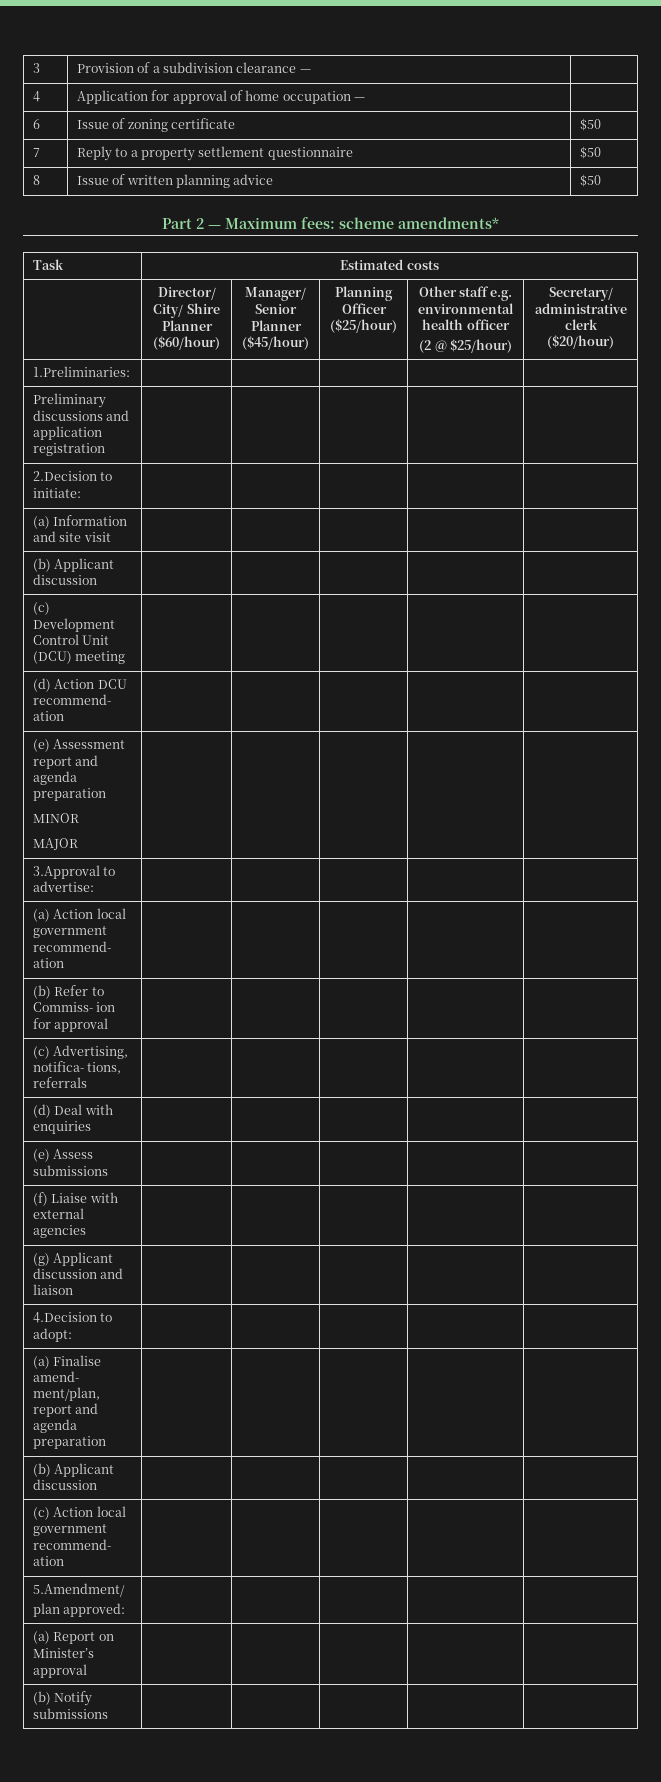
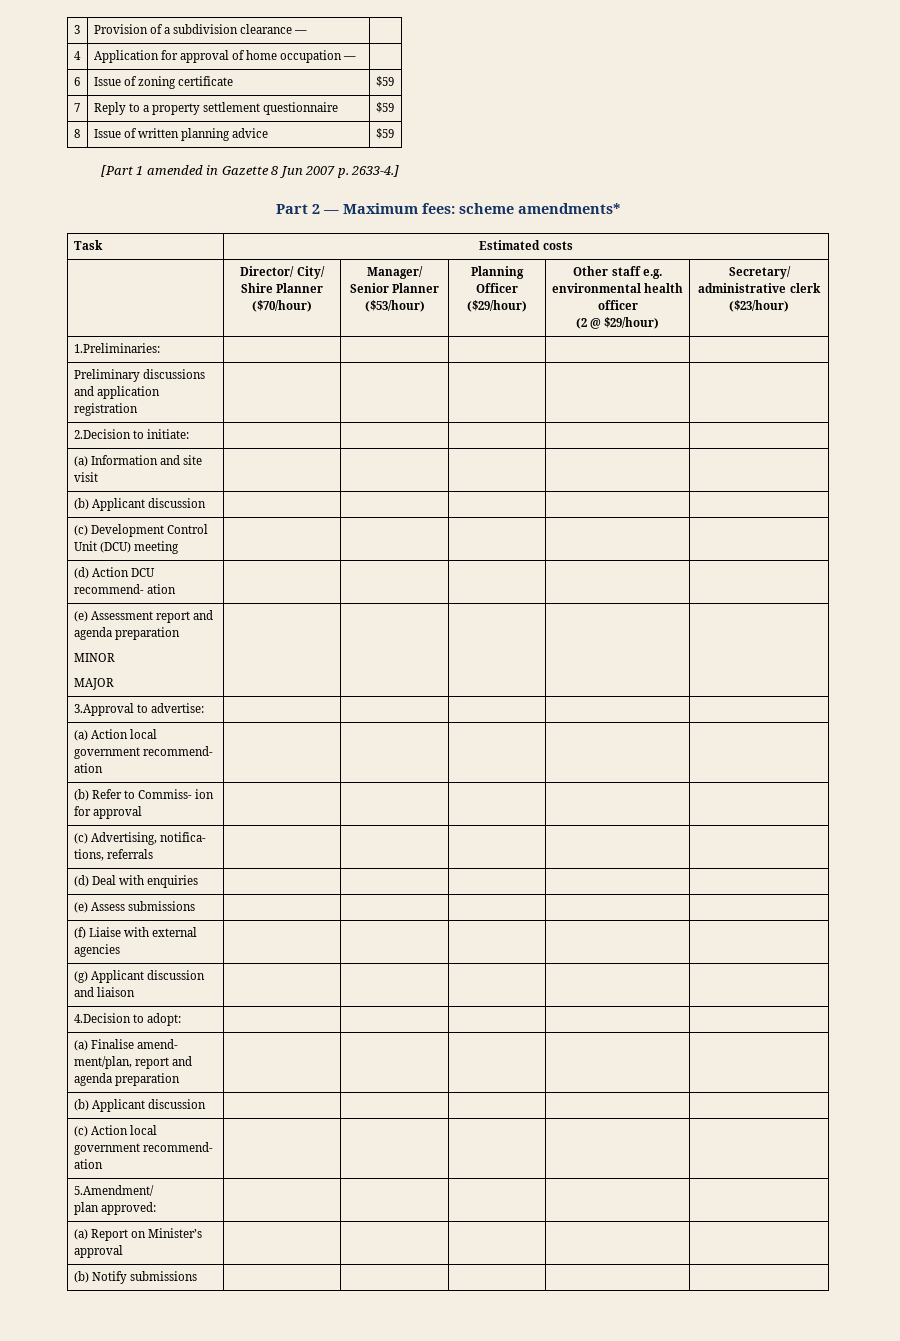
[579,118,601,131] $50 -> [375,76,394,87] $59
[579,146,601,159] $50 -> [375,102,394,113] $59
[579,174,601,187] $50 -> [375,128,394,139] [100,165,400,178] $59 // [Part 1 amended in Gazette 8 Jun 2007 p. 2633-4.]
[153,336,220,350] ($60/hour) -> [251,300,312,312] ($70/hour)
[242,336,309,350] ($45/hour) -> [364,300,425,312] ($53/hour)
[330,319,397,333] ($25/hour) -> [467,300,527,312] ($29/hour)
[449,339,512,353] $25/hour) -> [604,317,660,329] $29/hour)
[547,335,614,349] ($20/hour) -> [729,300,789,312] ($23/hour)

